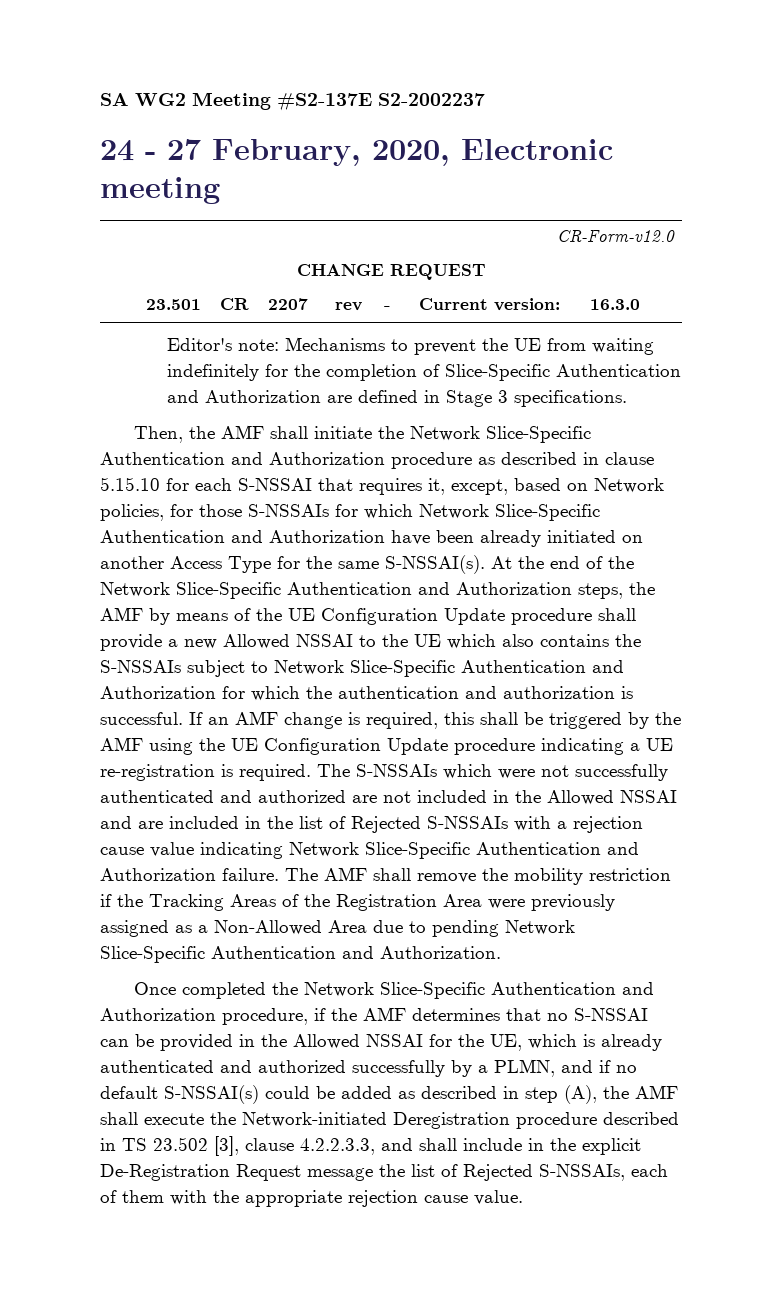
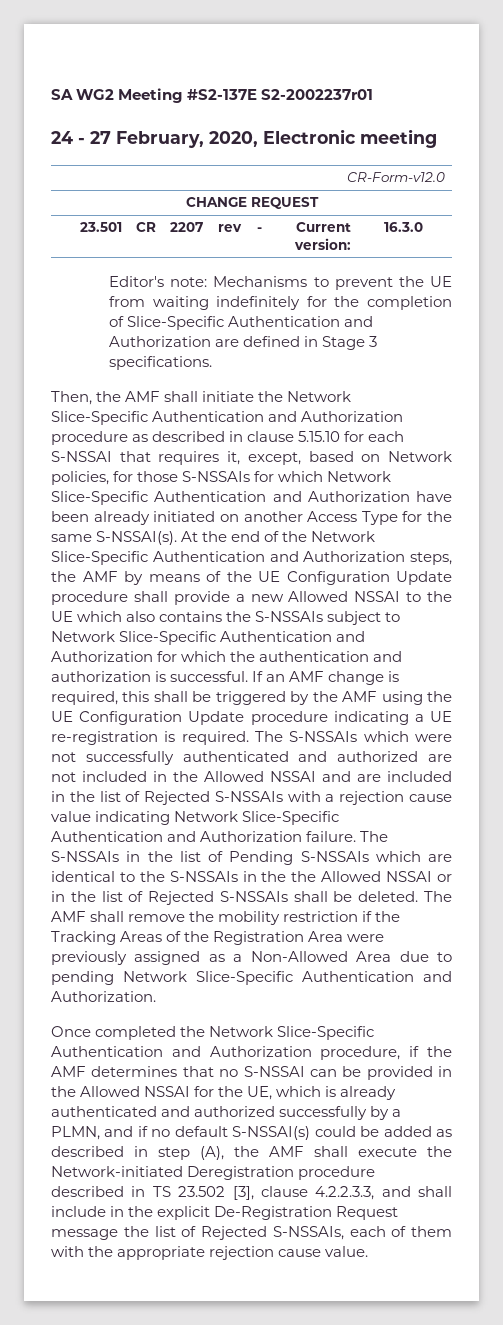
[378,93,485,106] S2-2002237 -> [261,89,374,100] S2-2002237r01
(318, 874) none -> [51,851,452,865] [51,871,453,882] [51,891,452,905] S-NSSAIs in the list of Pending S-NSSAIs which are identical to the S-NSSAIs in the the Allowed NSSAI or in the list of Rejected S-NSSAIs shall be deleted. The

